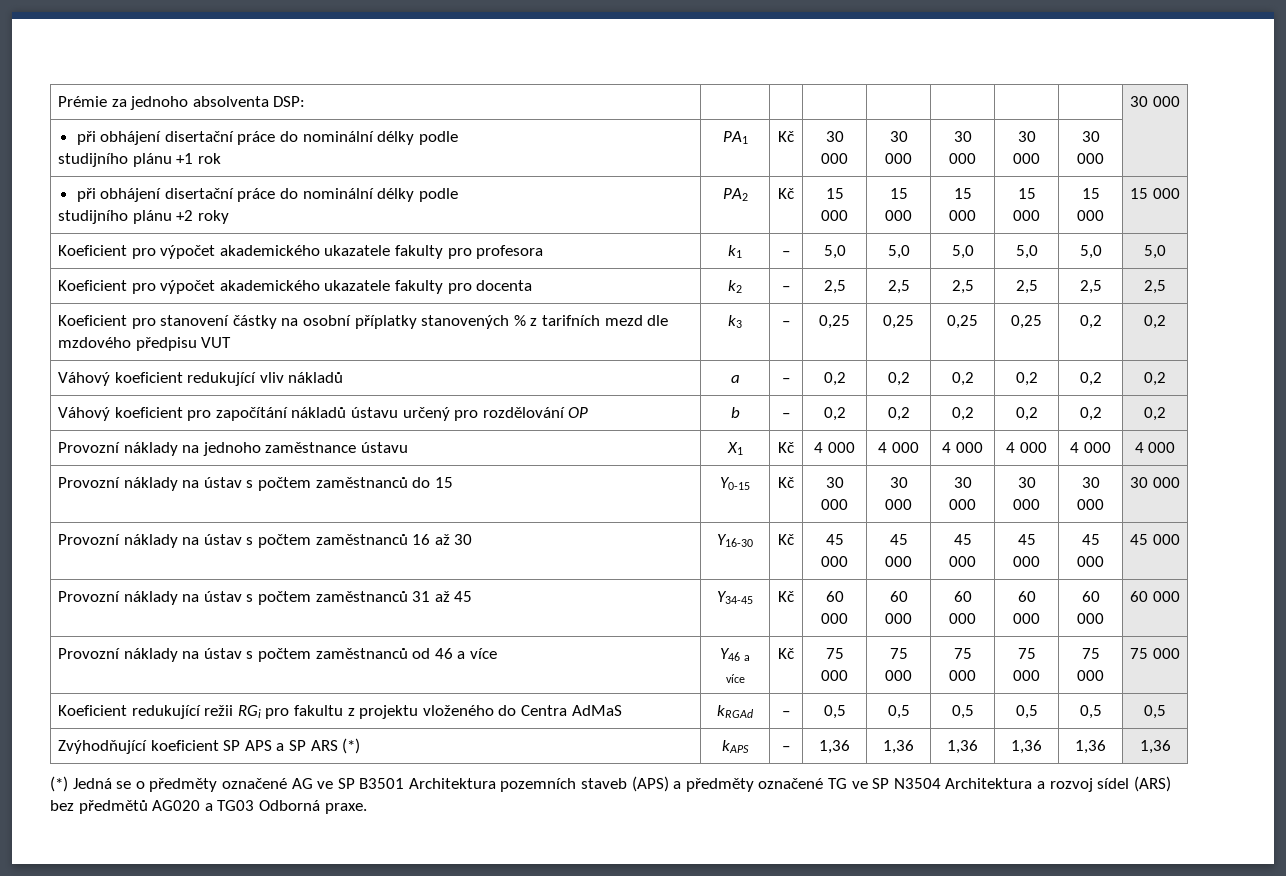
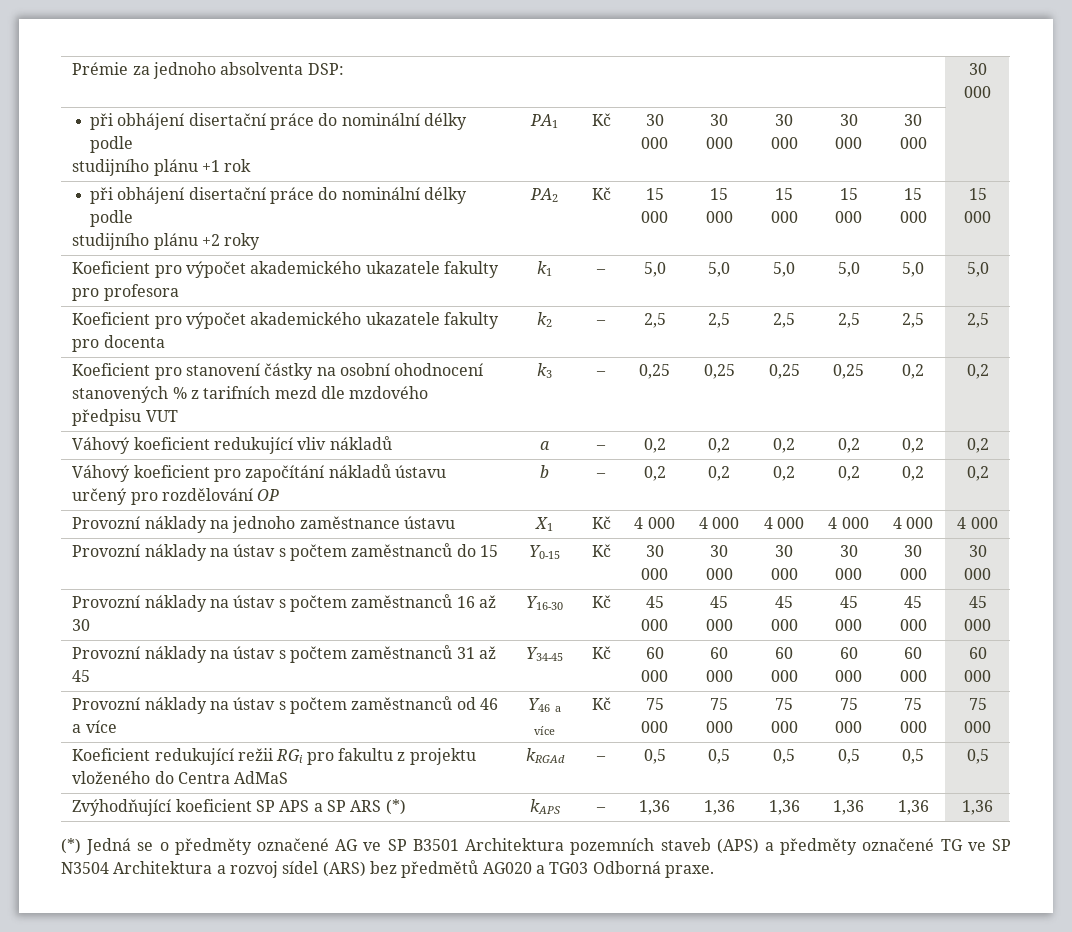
[354,315,417,329] příplatky -> [394,363,484,376] ohodnocení

